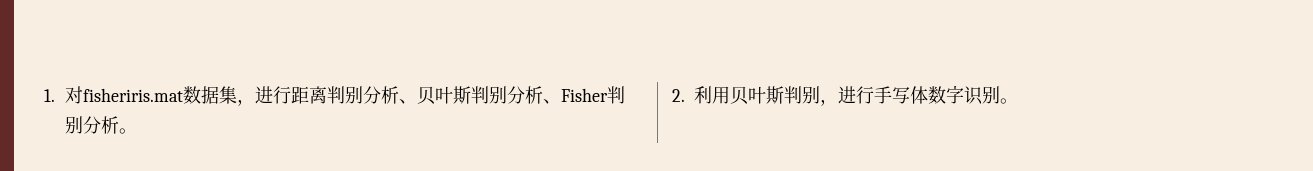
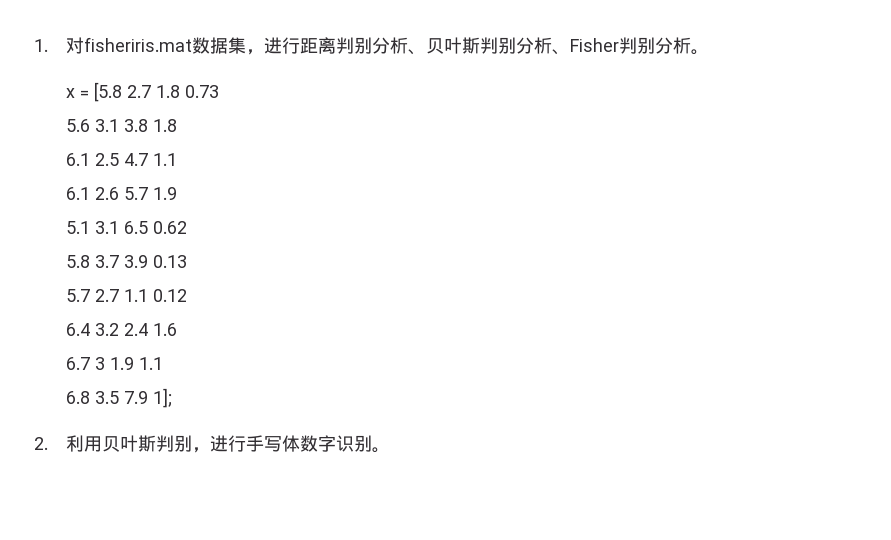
(138, 131) none -> [65,82,219,102] [65,119,177,132] [65,153,177,166] [65,187,177,200] [65,221,187,234] [65,255,187,268] [65,289,187,302] [65,323,177,336] [65,357,163,370] [65,388,172,408] // x = [5.8 2.7 1.8 0.73 // 5.6 3.1 3.8 1.8 // 6.1 2.5 4.7 1.1 // 6.1 2.6 5.7 1.9 // 5.1 3.1 6.5 0.62 // 5.8 3.7 3.9 0.13 // 5.7 2.7 1.1 0.12 // 6.4 3.2 2.4 1.6 // 6.7 3 1.9 1.1 // 6.8 3.5 7.9 1];

